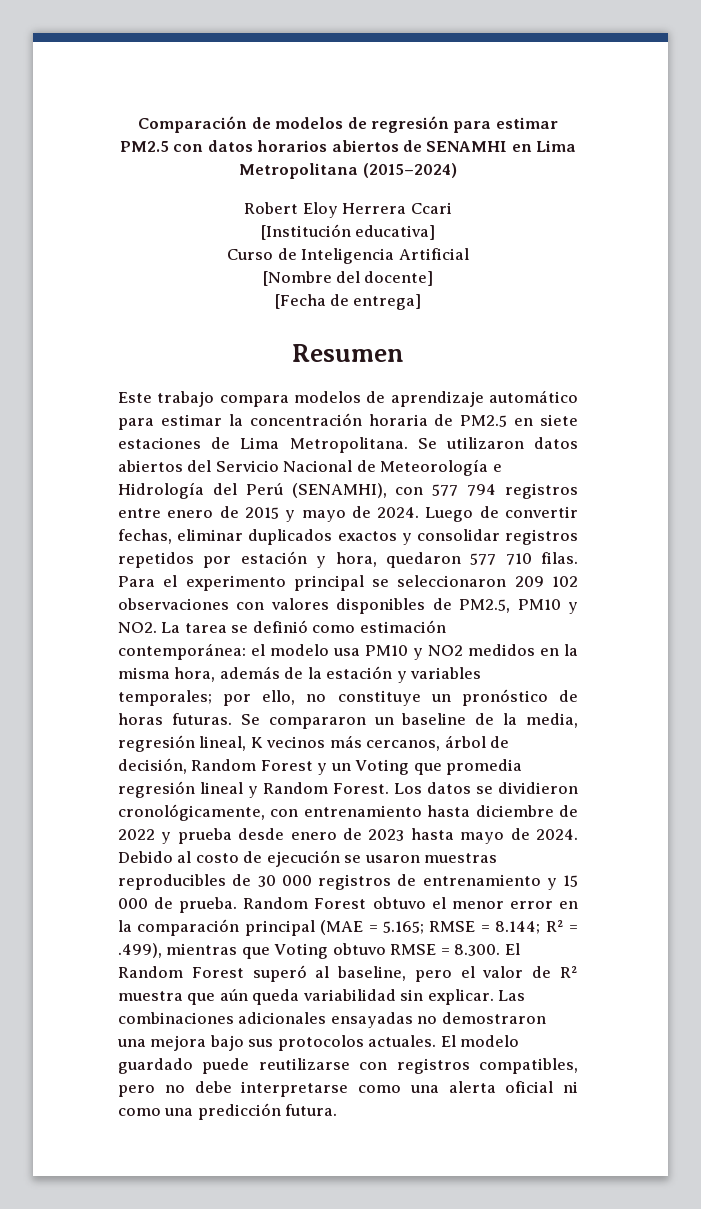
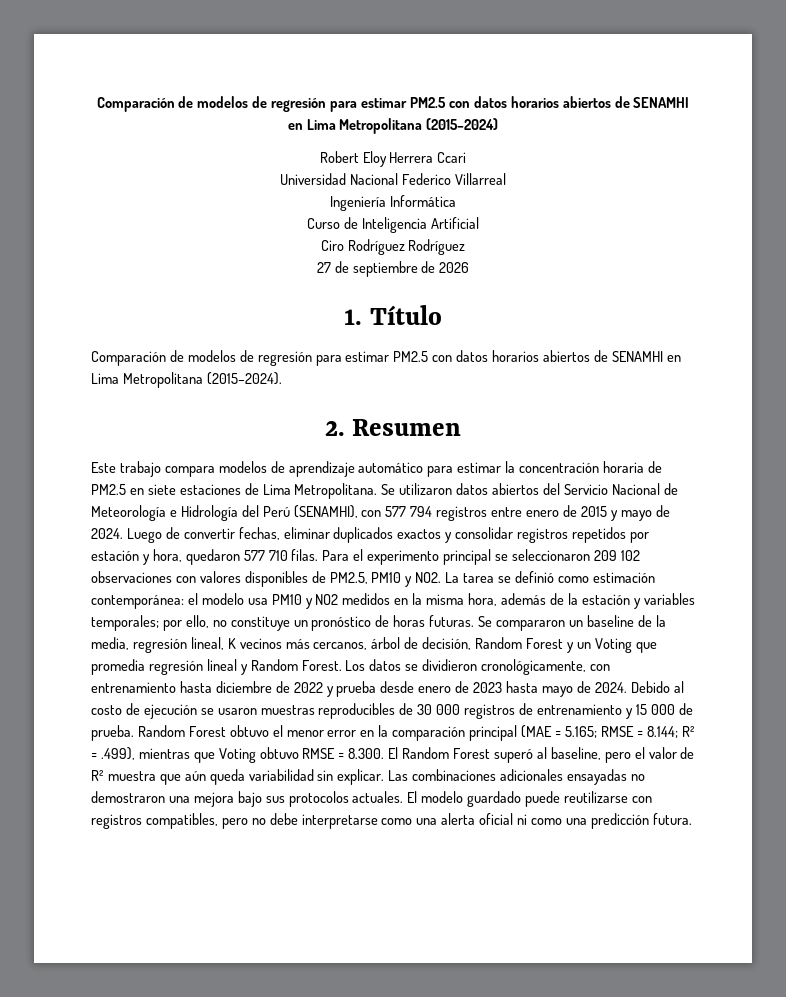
[260,224,436,240] [227,248,469,264] [262,271,434,286] [274,294,422,310] [Institución educativa] // Curso de Inteligencia Artificial // [Nombre del docente] // [Fecha de entrega] // -> [280,173,506,185] [330,195,456,211] [307,217,479,233] [320,239,466,255] [316,261,470,277] [344,305,442,325] [91,350,681,366] [91,372,282,388] [324,421,345,436] Universidad Nacional Federico Villarreal // Ingeniería Informática // Curso de Inteligencia Artificial // Ciro Rodríguez Rodríguez // 27 de septiembre de 2026 // 1. Título // Comparación de modelos de regresión para estimar PM2.5 con datos horarios abiertos de SENAMHI en Lima Metropolitana (2015–2024). // 2.

